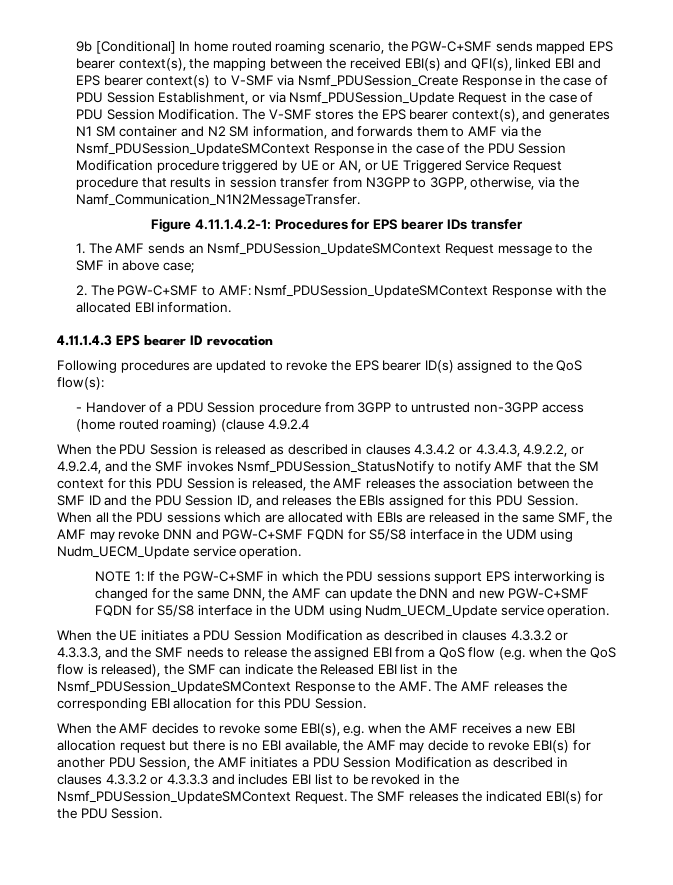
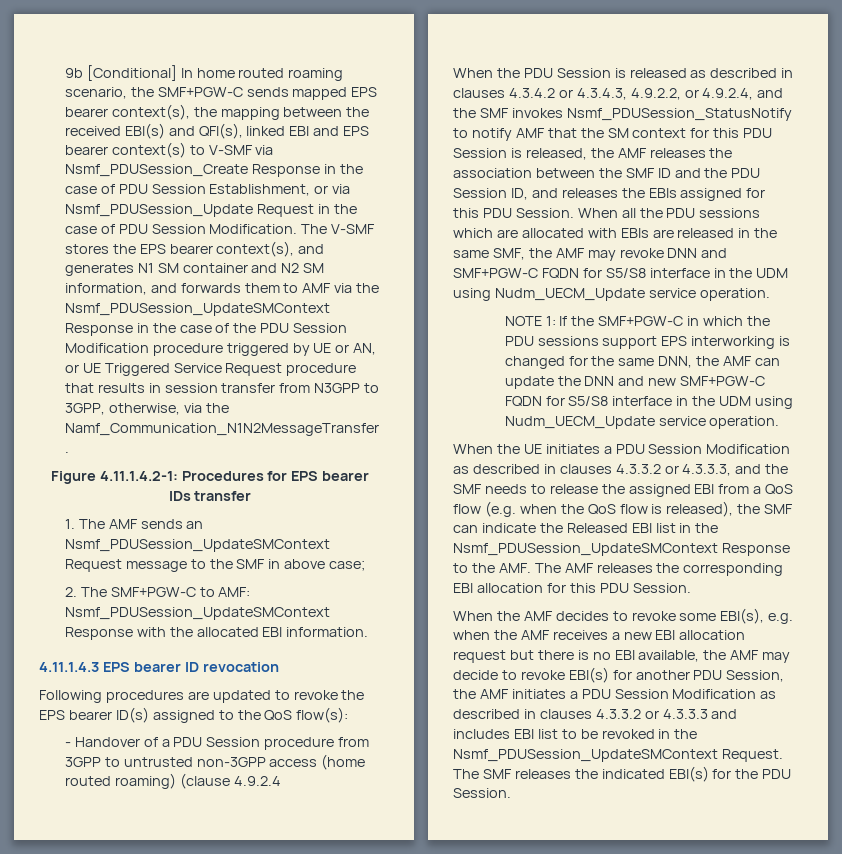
[411,41,493,52] PGW-C+SMF -> [157,87,243,97] SMF+PGW-C
[117,285,199,296] PGW-C+SMF -> [110,587,196,597] SMF+PGW-C
[222,529,304,540] PGW-C+SMF -> [453,268,538,278] SMF+PGW-C
[182,571,264,582] PGW-C+SMF -> [598,316,684,326] SMF+PGW-C
[508,588,590,599] PGW-C+SMF -> [680,376,766,386] SMF+PGW-C

